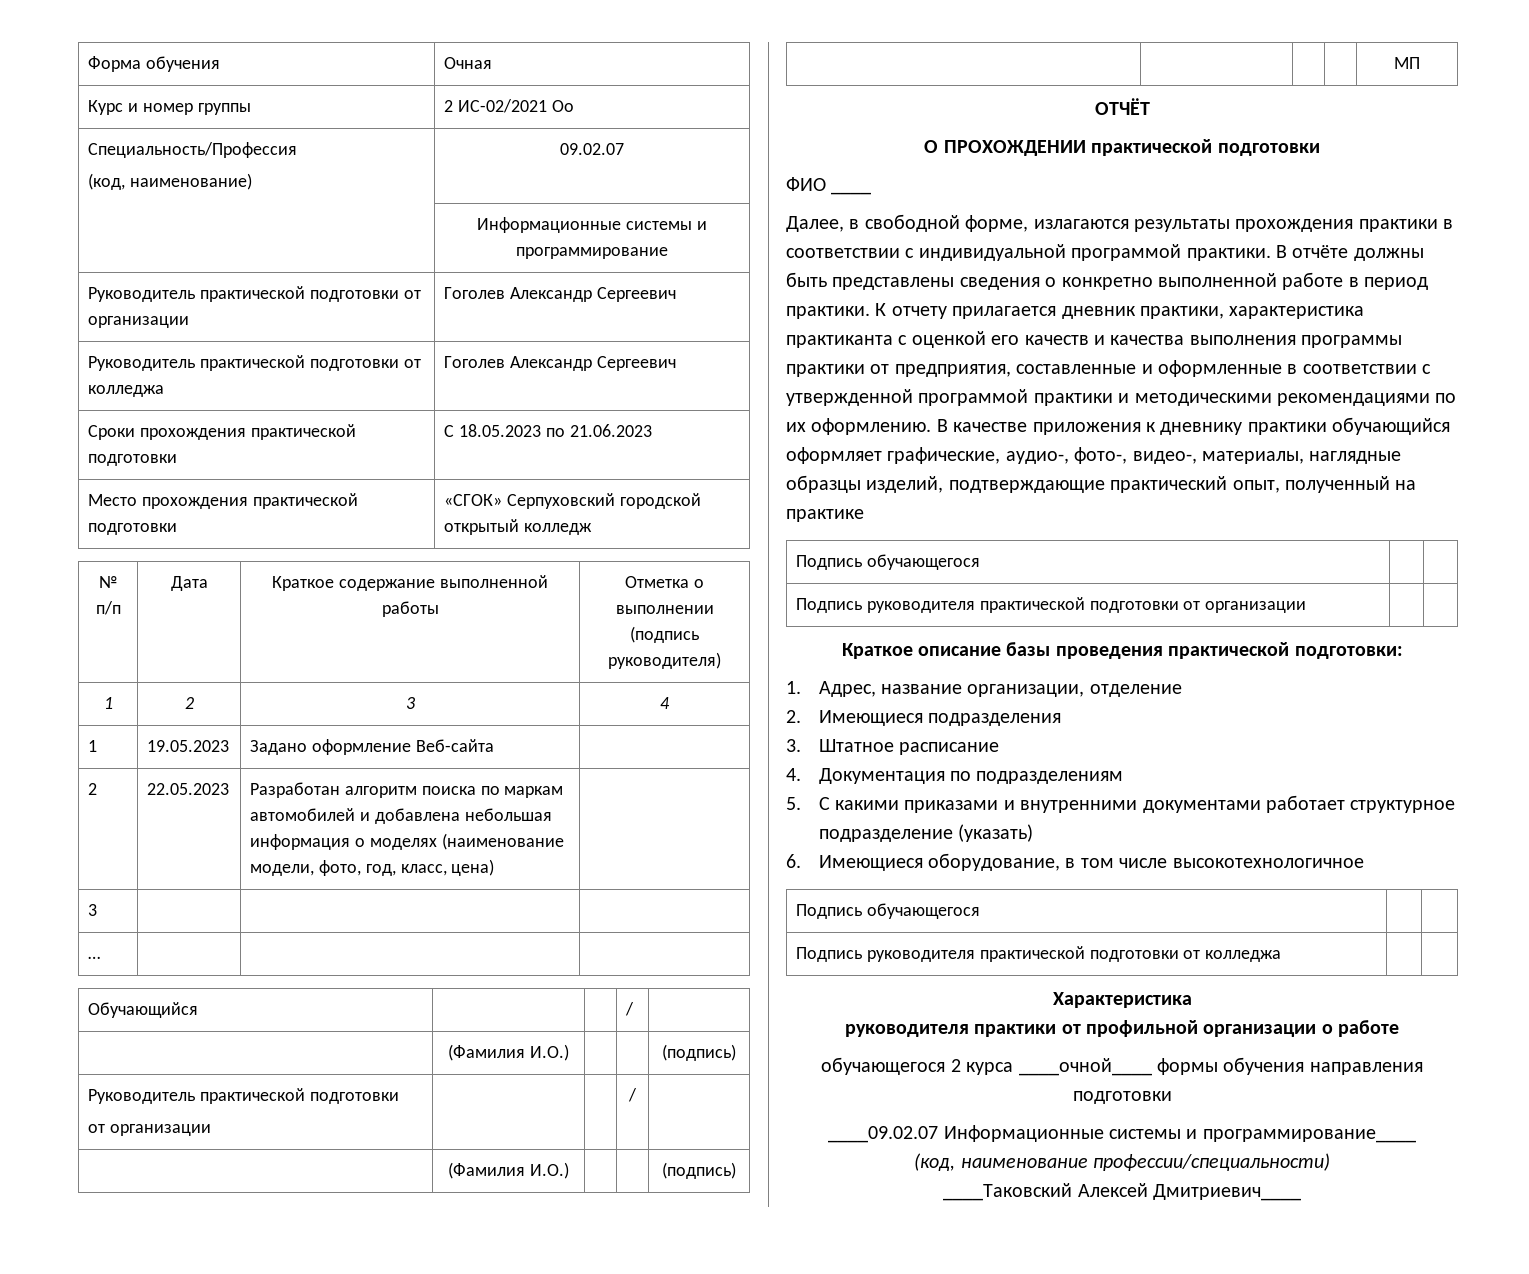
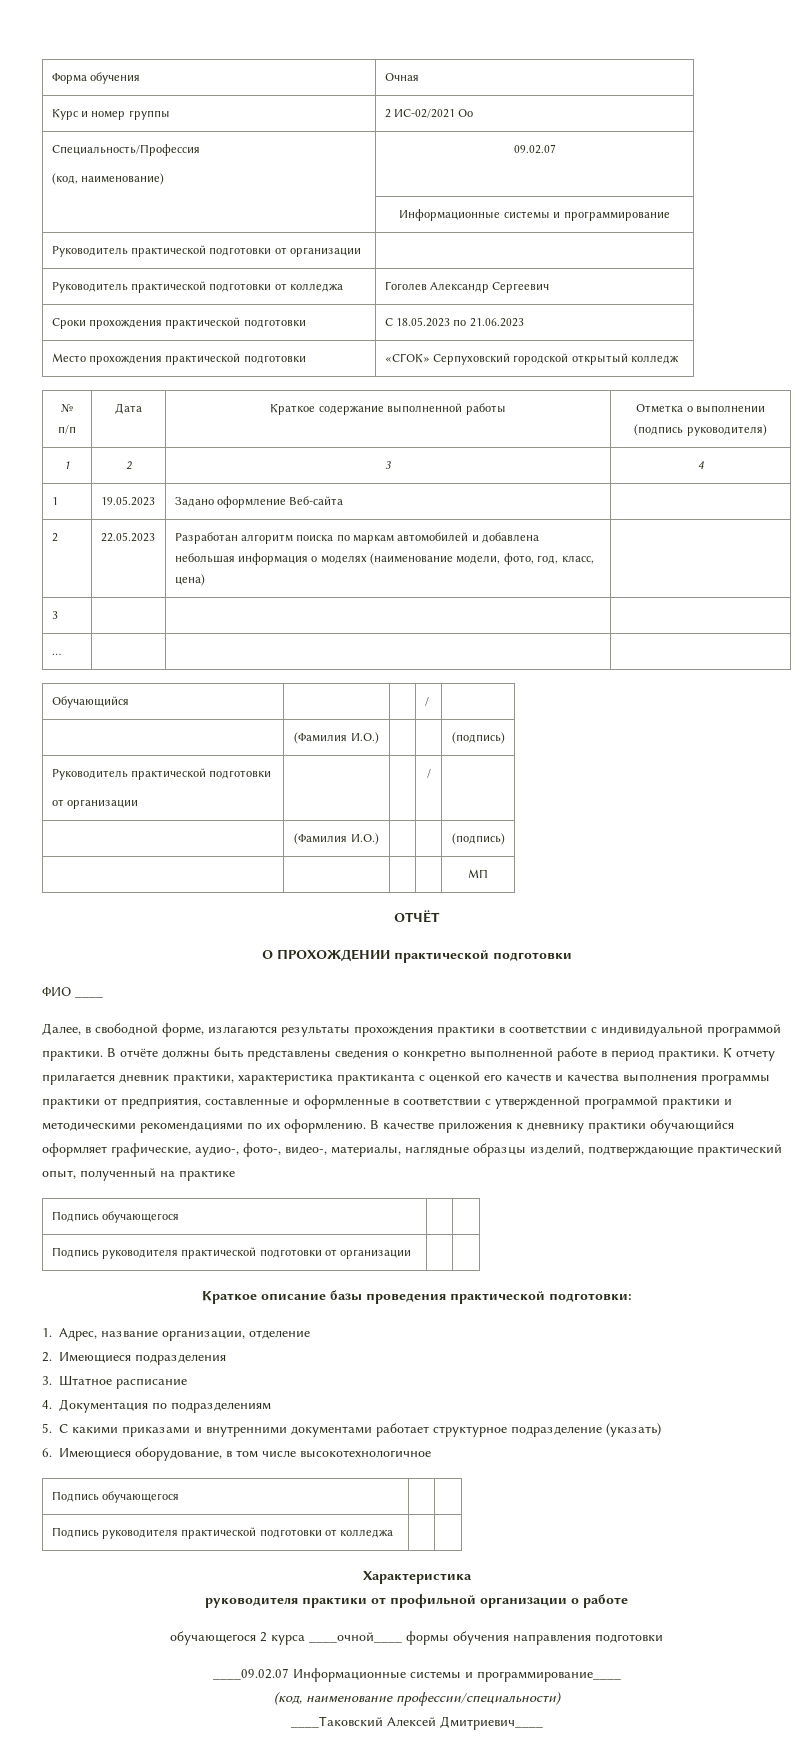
[443,287,676,302] Гоголев Александр Сергеевич -> (362, 252) none

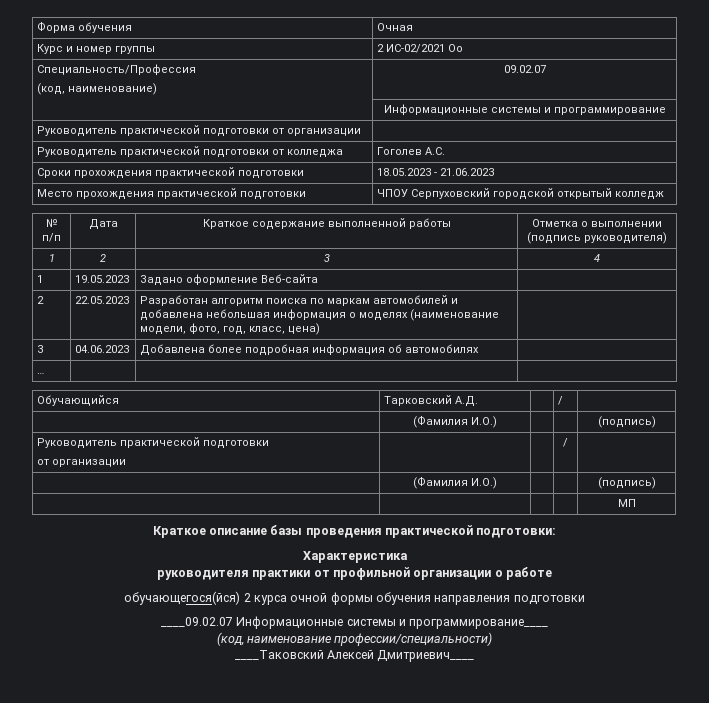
[429,282,550,293] Александр Сергеевич -> [425,147,446,155] А.С.
[384,317,467,327] С 18.05.2023 по -> [377,168,438,176] 18.05.2023 -
[384,353,430,363] «СГОК» -> [377,189,409,197] ЧПОУ
(58, 615) | -> [75,345,130,353] [140,344,480,356] 04.06.2023 | Добавлена более подробная информация об автомобилях
(129, 702) none -> [384,395,479,407] Тарковский А.Д.
[394,910,440,923] [261,949,572,963] [42,987,71,996] [75,996,103,998] [42,1023,781,1037] [42,1047,775,1061] [42,1072,770,1085] [42,1095,732,1109] [42,1119,734,1133] [42,1143,782,1157] [42,1168,235,1181] [51,1211,179,1223] [51,1247,412,1259] // ОТЧЁТ // О ПРОХОЖДЕНИИ практической подготовки // ФИО ____ // Далее, в свободной форме, излагаются результаты прохождения практики в соответствии с индивидуальной программой практики. В отчёте должны быть представлены сведения о конкретно выполненной работе в период практики. К отчету прилагается дневник практики, характеристика практиканта с оценкой его качеств и качества выполнения программы практики от предприятия, составленные и оформленные в соответствии с утвержденной программой практики и методическими рекомендациями по их оформлению. В качестве приложения к дневнику практики обучающийся оформляет графические, аудио-, фото-, видео-, материалы, наглядные образцы изделий, подтверждающие практический опыт, полученный на практике // Подпись обучающегося | | // Подпись руководителя практической подготовки от организации | | -> (636, 503) none
[42,1328,310,1341] [42,1352,226,1365] [42,1376,187,1389] [42,1399,271,1413] [42,1423,661,1437] [42,1447,431,1461] [51,1491,179,1503] [51,1527,394,1539] // 1. Адрес, название организации, отделение // 2. Имеющиеся подразделения // 3. Штатное расписание // 4. Документация по подразделениям // 5. С какими приказами и внутренними документами работает структурное подразделение (указать) // 6. Имеющиеся оборудование, в том числе высокотехнологичное // Подпись обучающегося | | // Подпись руководителя практической подготовки от колледжа | | -> (557, 533) none
[170,1631,256,1645] обучающегося -> [124,591,241,605] обучающегося(йся)
[309,1632,402,1643] ____очной____ -> [290,593,328,602] очной

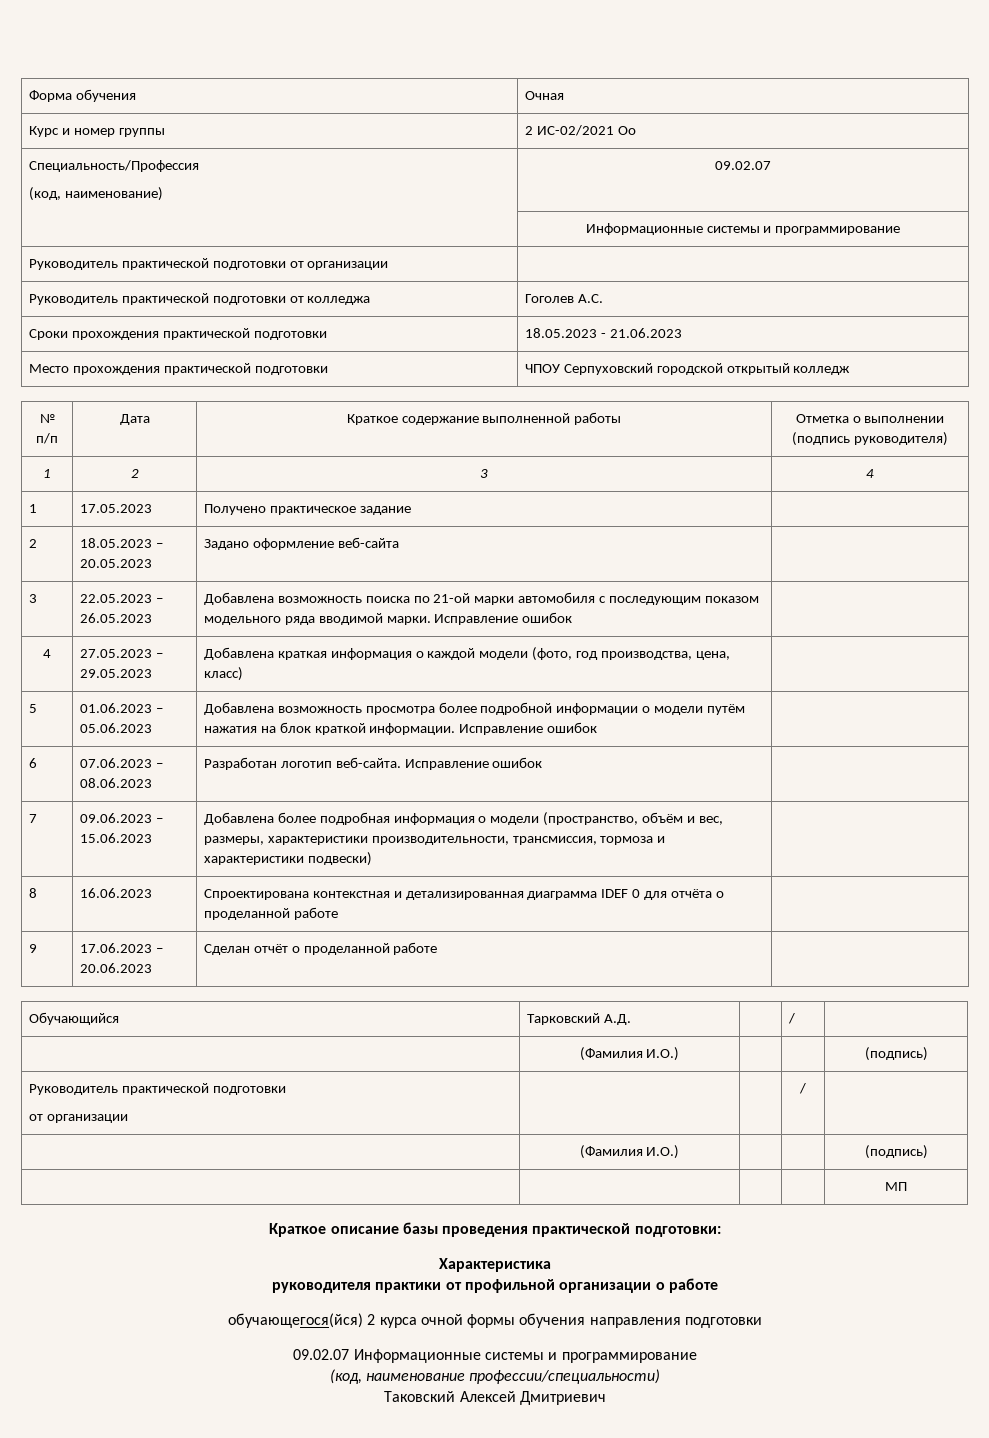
[75,275,130,283] [140,274,319,286] [37,296,45,304] [75,296,130,304] [140,295,459,306] [140,309,500,321] [140,323,321,335] [37,345,44,353] [75,345,130,353] [140,344,480,356] [37,373,45,374] 19.05.2023 | Задано оформление Веб-сайта | // 2 | 22.05.2023 | Разработан алгоритм поиска по маркам автомобилей и добавлена небольшая информация о моделях (наименование модели, фото, год, класс, цена) | // 3 | 04.06.2023 | Добавлена более подробная информация об автомобилях | // … | | -> [79,504,152,513] [203,504,411,515] [28,539,37,548] [79,538,163,548] [79,559,152,568] [203,537,399,550] [28,594,37,603] [79,594,163,603] [79,613,152,623] [203,592,760,605] [203,612,573,625] [43,649,51,658] [79,649,163,658] [79,669,152,678] [203,647,731,661] [203,667,243,681] [28,704,37,713] [79,703,163,713] [79,723,152,733] [203,702,746,715] [203,722,598,735] [28,758,37,768] [79,758,163,768] [79,778,152,788] [203,757,543,770] [28,814,37,823] [79,813,163,823] [79,833,152,843] [203,812,724,826] [203,836,666,845] [203,852,372,866] [28,888,37,898] [79,888,152,898] [203,889,725,900] [203,907,338,920] [28,944,37,953] [79,943,163,953] [79,963,152,973] [203,942,438,955] 17.05.2023 | Получено практическое задание | // 2 | 18.05.2023 – 20.05.2023 | Задано оформление веб-сайта | // 3 | 22.05.2023 – 26.05.2023 | Добавлена возможность поиска по 21-ой марки автомобиля с последующим показом модельного ряда вводимой марки. Исправление ошибок | // 4 | 27.05.2023 – 29.05.2023 | Добавлена краткая информация о каждой модели (фото, год производства, цена, класс) | // 5 | 01.06.2023 – 05.06.2023 | Добавлена возможность просмотра более подробной информации о модели путём нажатия на блок краткой информации. Исправление ошибок | // 6 | 07.06.2023 – 08.06.2023 | Разработан логотип веб-сайта. Исправление ошибок | // 7 | 09.06.2023 – 15.06.2023 | Добавлена более подробная информация о модели (пространство, объём и вес, размеры, характеристики производительности, трансмиссия, тормоза и характеристики подвески) | // 8 | 16.06.2023 | Спроектирована контекстная и детализированная диаграмма IDEF 0 для отчёта о проделанной работе | // 9 | 17.06.2023 – 20.06.2023 | Сделан отчёт о проделанной работе
[160,616,549,629] ____09.02.07 Информационные системы и программирование____ -> [293,1349,697,1363] 09.02.07 Информационные системы и программирование
[234,650,475,662] ____Таковский Алексей Дмитриевич____ -> [384,1391,606,1405] Таковский Алексей Дмитриевич

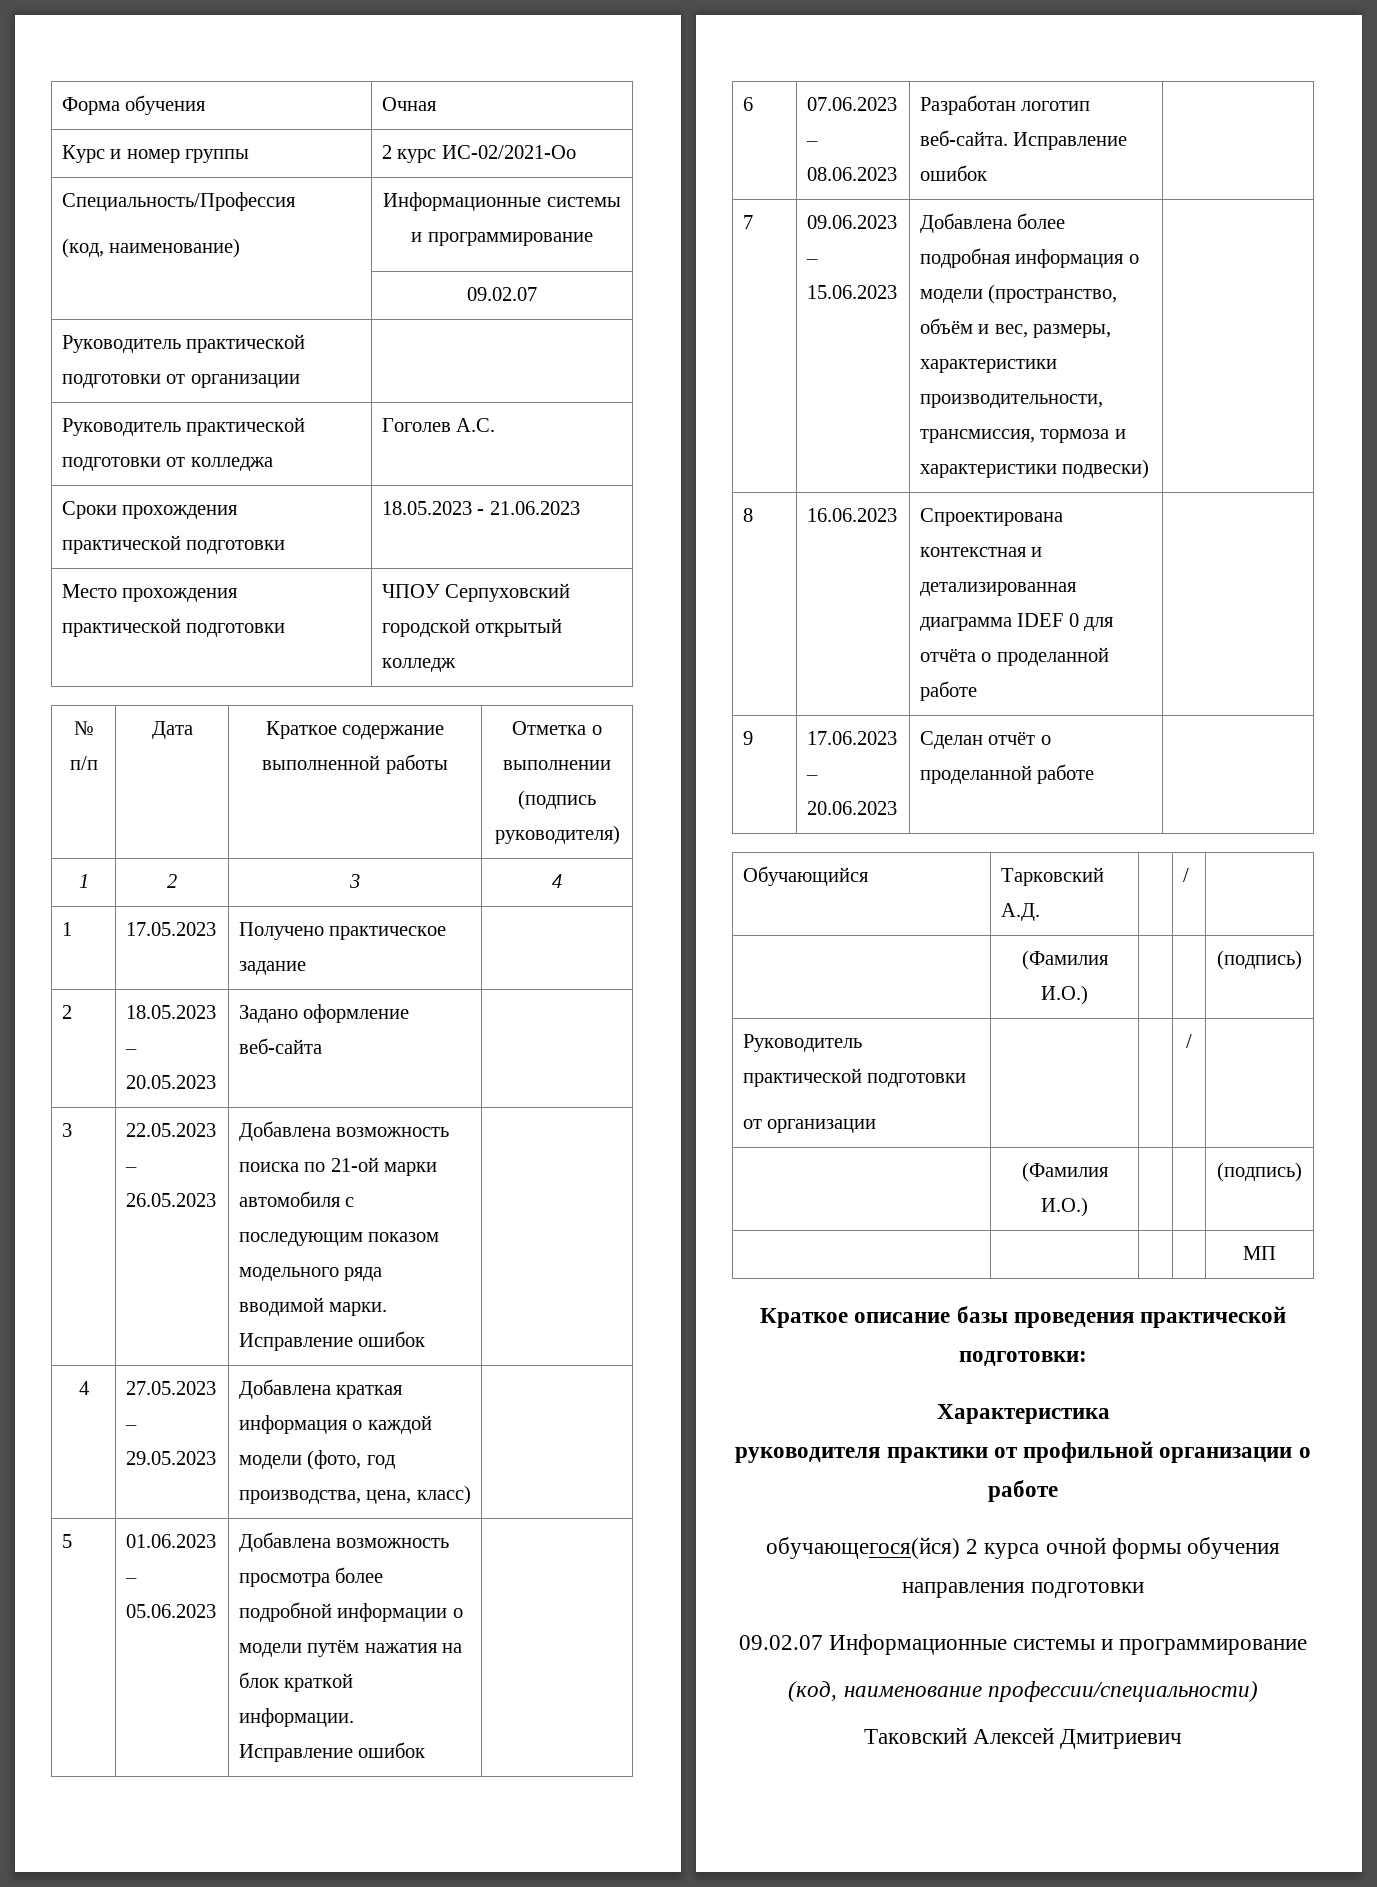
[536,125,636,136] ИС-02/2021 Оо -> [397,145,576,163] курс ИС-02/2021-Оо
[715,161,771,170] [585,223,901,235] | 09.02.07 // | Информационные системы и программирование -> [383,192,621,211] [411,232,593,246] [467,287,537,301] | Информационные системы и программирование // | 09.02.07

